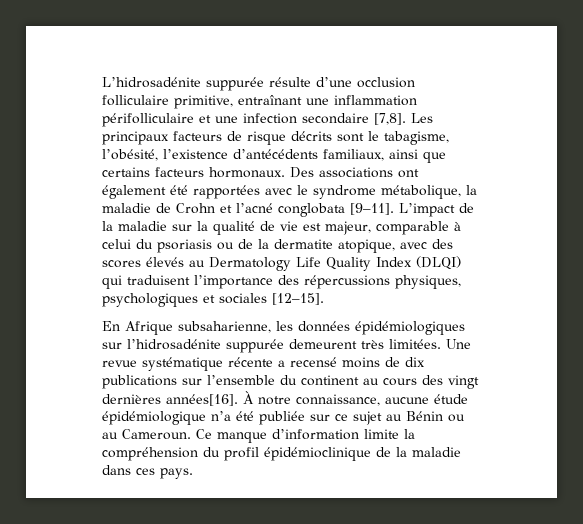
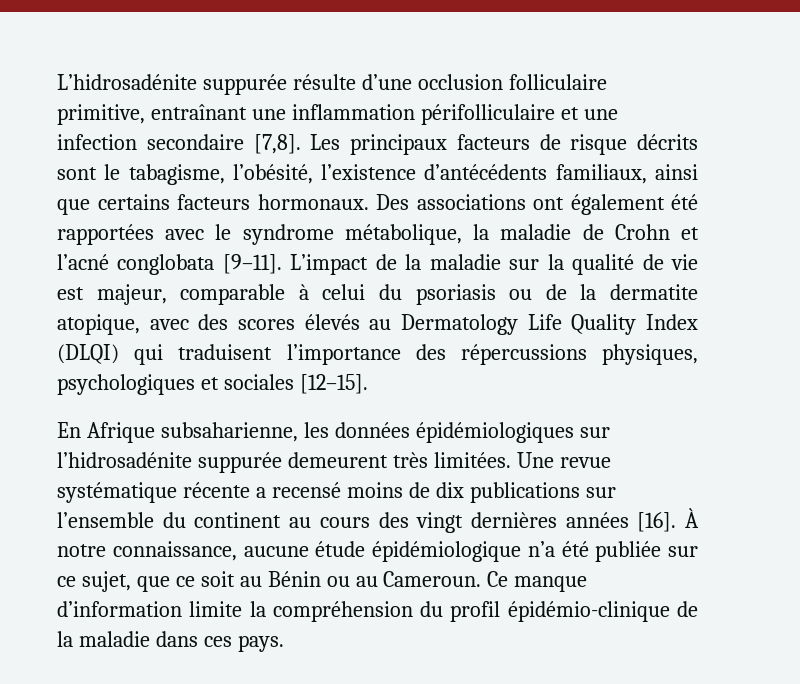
[166,394,238,406] années[16]. -> [565,512,677,532] années [16].
[353,411,382,425] sujet -> [81,571,235,592] sujet, que ce soit
[264,447,371,461] épidémioclinique -> [507,601,670,622] épidémio-clinique

